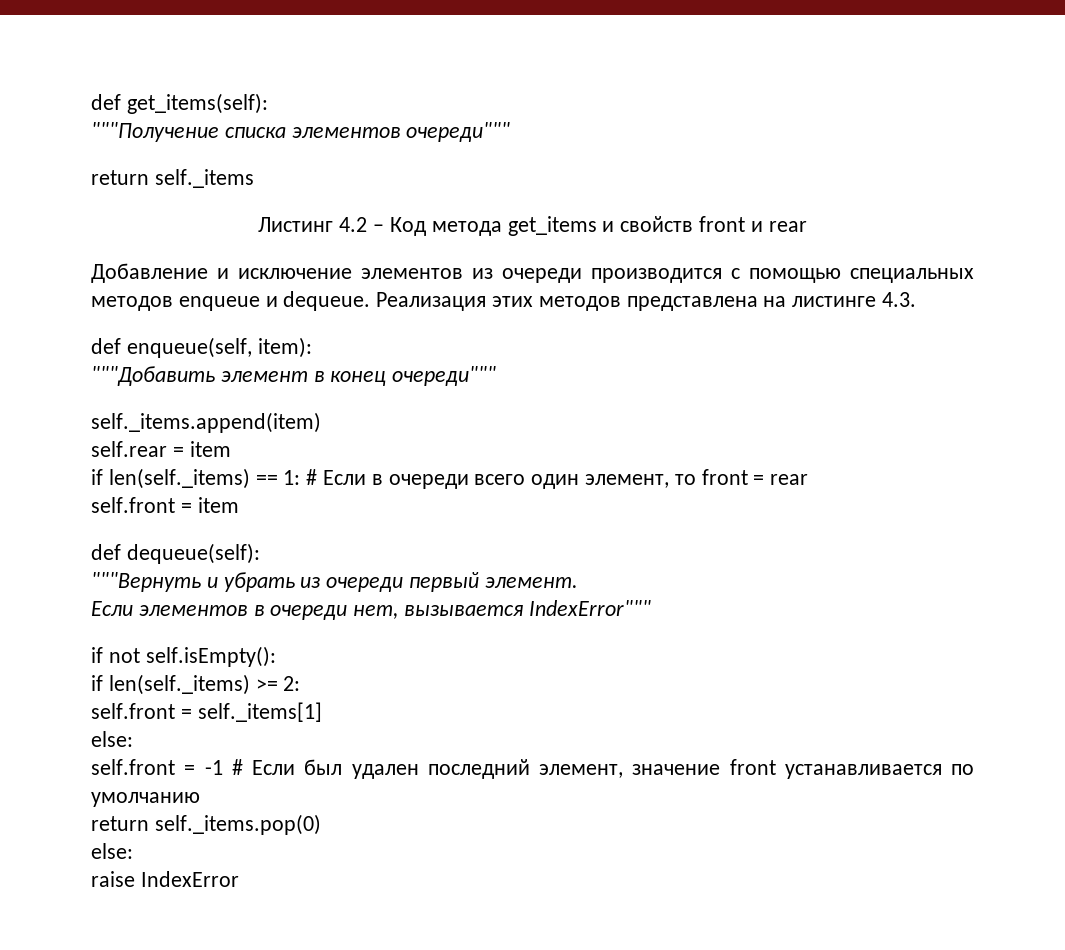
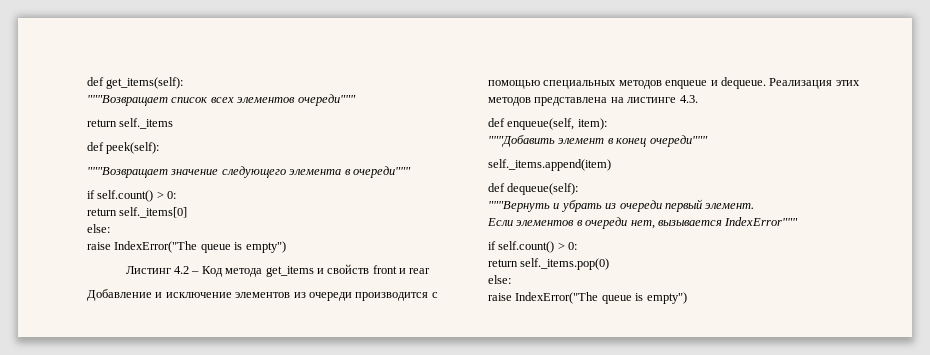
[91,122,286,142] """Получение списка -> [87,95,234,106] """Возвращает список всех
(254, 178) none -> [87,142,160,154] [87,166,411,178] [87,190,177,202] [87,207,188,218] [87,224,110,233] [87,241,286,253] // def peek(self): // """Возвращает значение следующего элемента в очереди""" // if self.count() > 0: // return self._items[0] // else: // raise IndexError("The queue is empty")
[91,441,231,457] [91,468,809,489] [91,497,239,513] // self.rear = item // if len(self._items) == 1: # Если в очереди всего один элемент, то front = rear // self.front = item -> (611, 165) none
[108,646,276,667] [91,674,301,695] [91,702,322,722] [91,731,133,747] [91,759,974,779] [91,792,200,807] not self.isEmpty(): // if len(self._items) >= 2: // self.front = self._items[1] // else: // self.front = -1 # Если был удален последний элемент, значение front устанавливается по умолчанию -> [498,241,578,253] self.count() > 0:
[140,871,239,887] IndexError -> [515,292,687,304] IndexError("The queue is empty")

